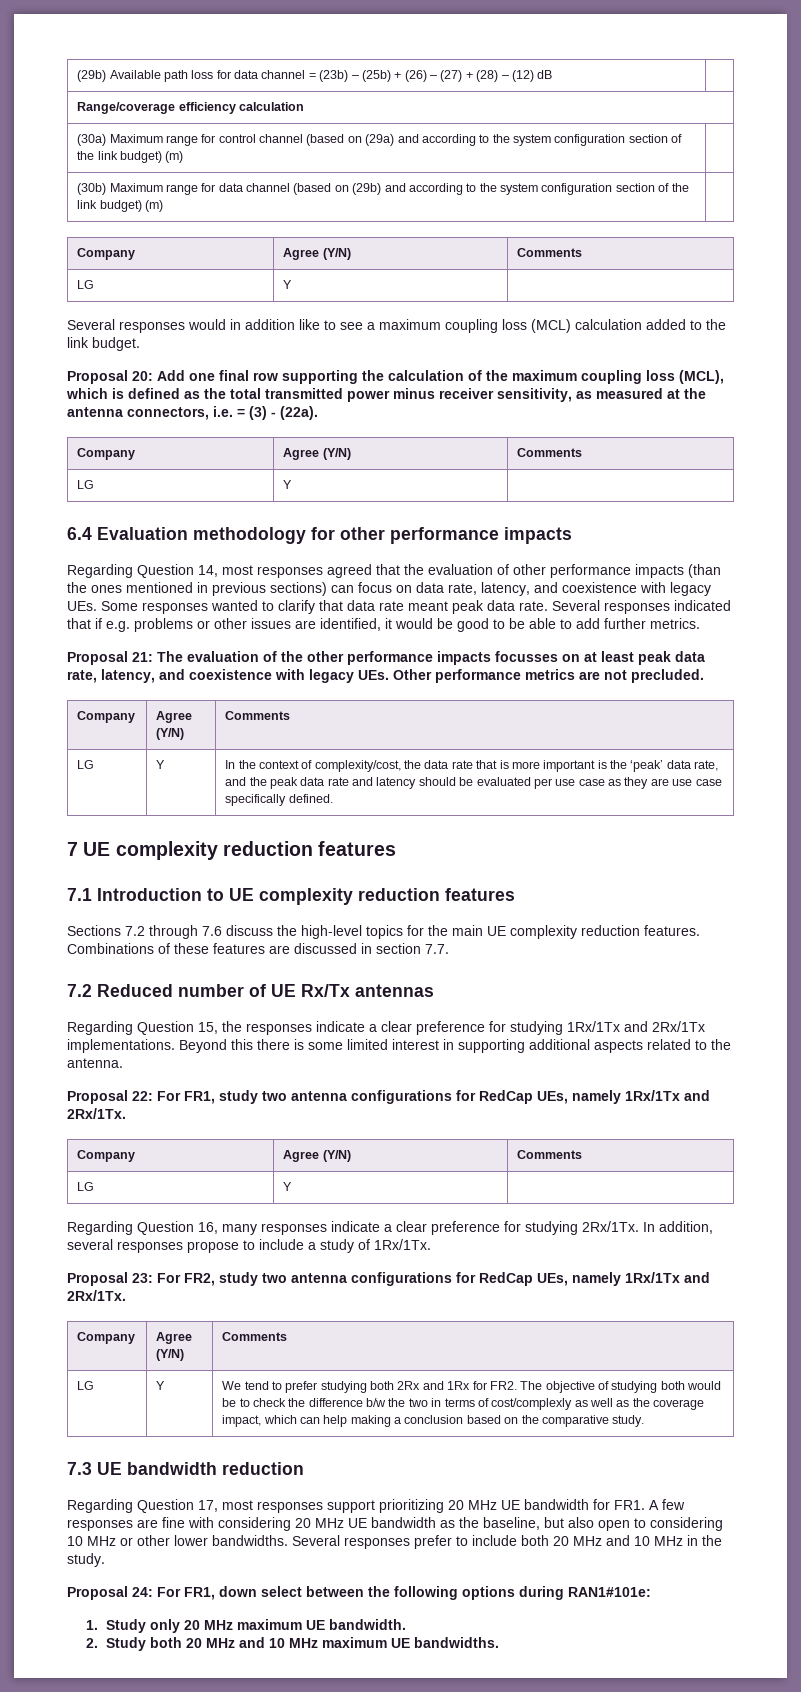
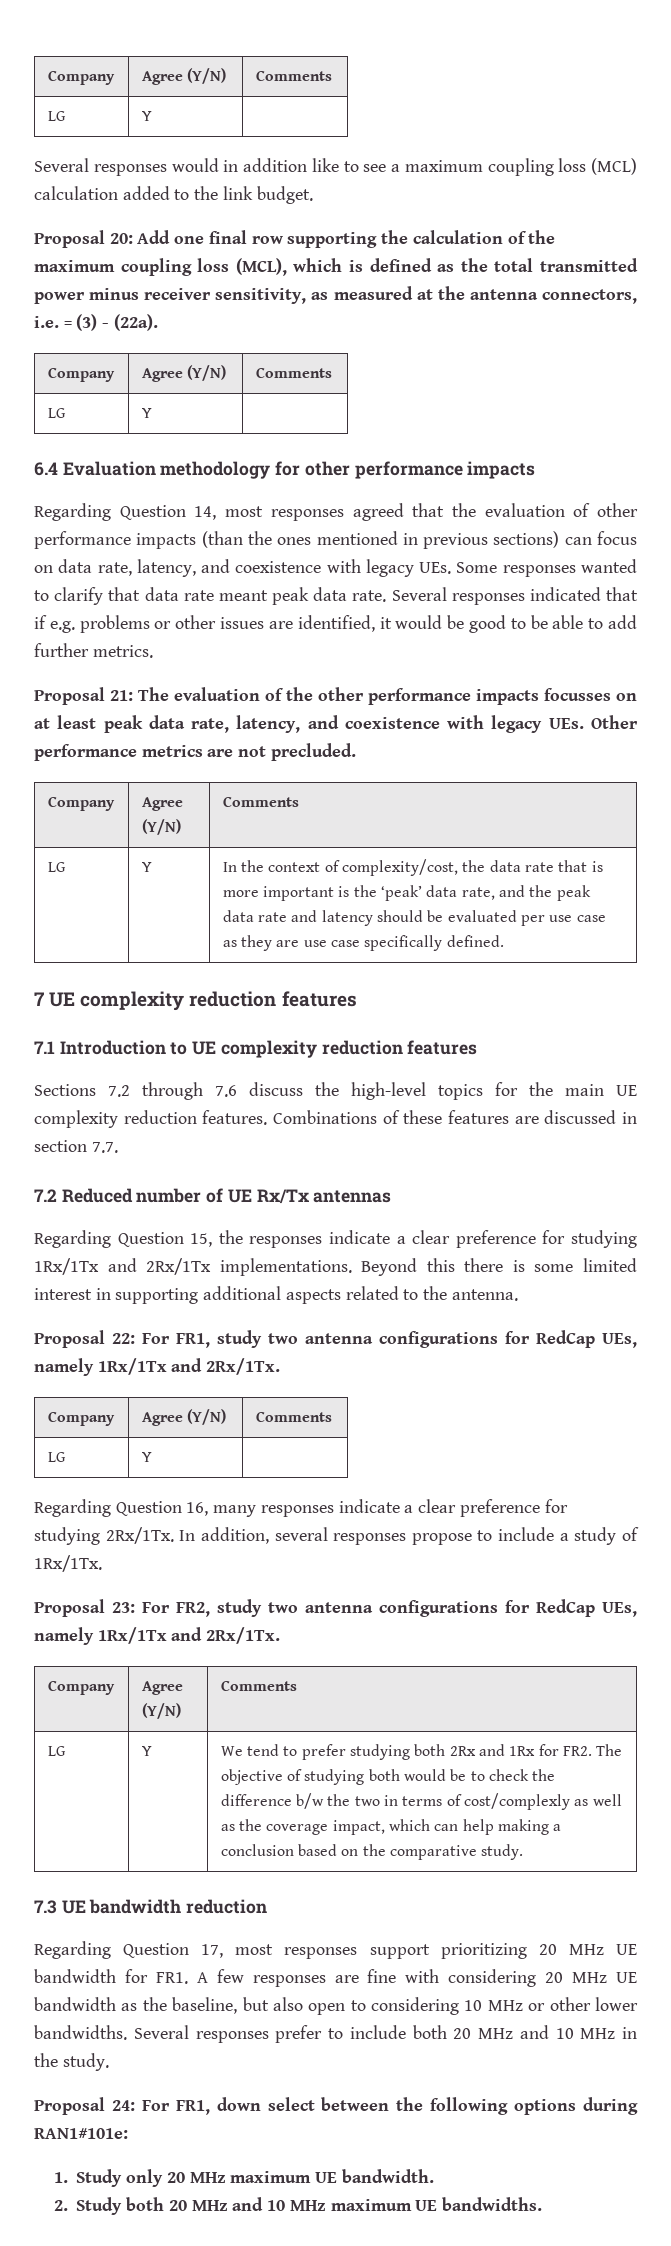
[77,70,553,82] [77,102,304,114] [77,134,683,146] [77,151,184,163] [77,183,689,195] [77,200,163,212] (29b) Available path loss for data channel = (23b) – (25b) + (26) – (27) + (28) – (12) dB | // Range/coverage efficiency calculation // (30a) Maximum range for control channel (based on (29a) and according to the system configuration section of the link budget) (m) | // (30b) Maximum range for data channel (based on (29b) and according to the system configuration section of the link budget) (m) | // -> (47, 77) none

